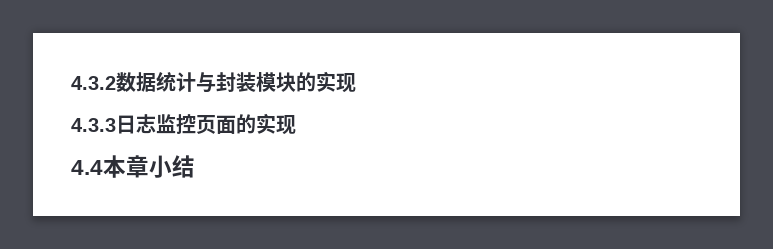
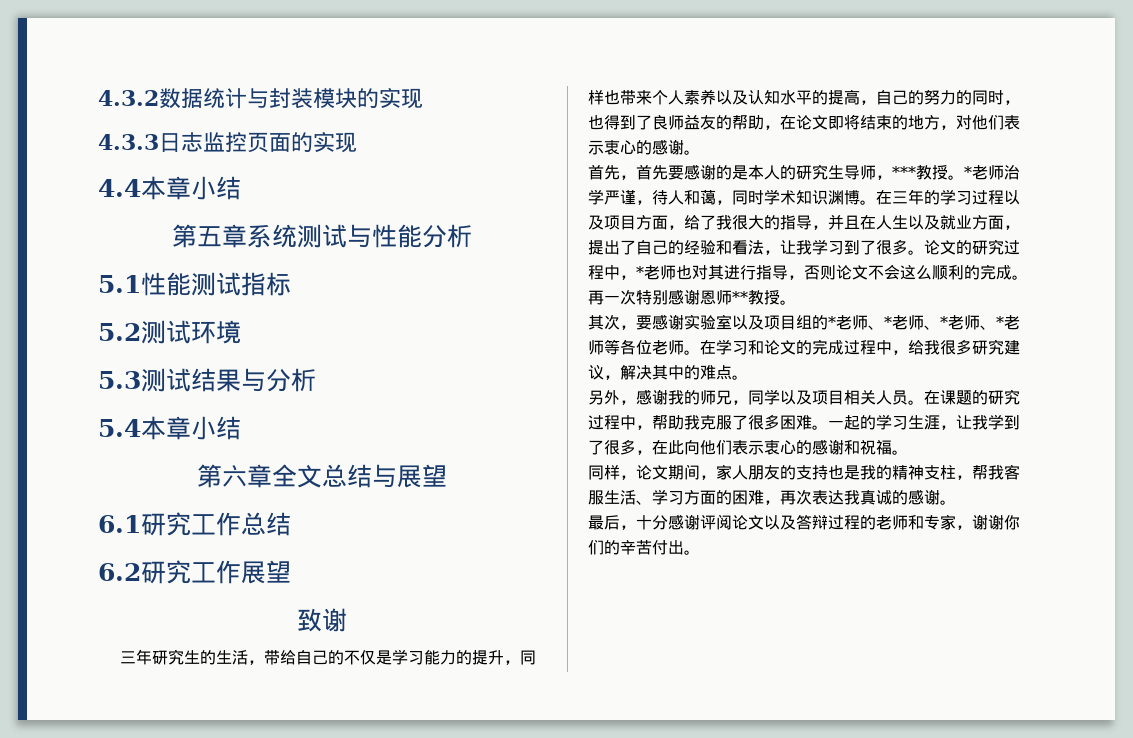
(195, 166) none -> [171,224,472,248] [98,272,291,296] [98,320,241,344] [98,368,316,392] [98,416,241,440] [196,464,447,488] [98,512,291,536] [98,560,291,584] [296,608,347,632] [119,649,536,665] [588,89,1020,105] [588,114,1020,130] [588,139,700,155] [588,164,1020,180] [588,189,1020,205] [588,214,1020,230] [588,239,1020,255] [588,264,1028,280] [588,289,796,305] [588,314,1020,330] [588,339,1020,355] [588,365,748,380] [588,389,1020,405] [588,414,1020,430] [588,439,908,455] [588,464,1020,480] [588,489,956,505] [588,514,1020,530] [588,540,700,555] // 第五章系统测试与性能分析 // 5.1性能测试指标 // 5.2测试环境 // 5.3测试结果与分析 // 5.4本章小结 // 第六章全文总结与展望 // 6.1研究工作总结 // 6.2研究工作展望 // 致谢 // 三年研究生的生活，带给自己的不仅是学习能力的提升，同样也带来个人素养以及认知水平的提高，自己的努力的同时，也得到了良师益友的帮助，在论文即将结束的地方，对他们表示衷心的感谢。 // 首先，首先要感谢的是本人的研究生导师，***教授。*老师治学严谨，待人和蔼，同时学术知识渊博。在三年的学习过程以及项目方面，给了我很大的指导，并且在人生以及就业方面，提出了自己的经验和看法，让我学习到了很多。论文的研究过程中，*老师也对其进行指导，否则论文不会这么顺利的完成。再一次特别感谢恩师**教授。 // 其次，要感谢实验室以及项目组的*老师、*老师、*老师、*老师等各位老师。在学习和论文的完成过程中，给我很多研究建议，解决其中的难点。 // 另外，感谢我的师兄，同学以及项目相关人员。在课题的研究过程中，帮助我克服了很多困难。一起的学习生涯，让我学到了很多，在此向他们表示衷心的感谢和祝福。 // 同样，论文期间，家人朋友的支持也是我的精神支柱，帮我客服生活、学习方面的困难，再次表达我真诚的感谢。 // 最后，十分感谢评阅论文以及答辩过程的老师和专家，谢谢你们的辛苦付出。

